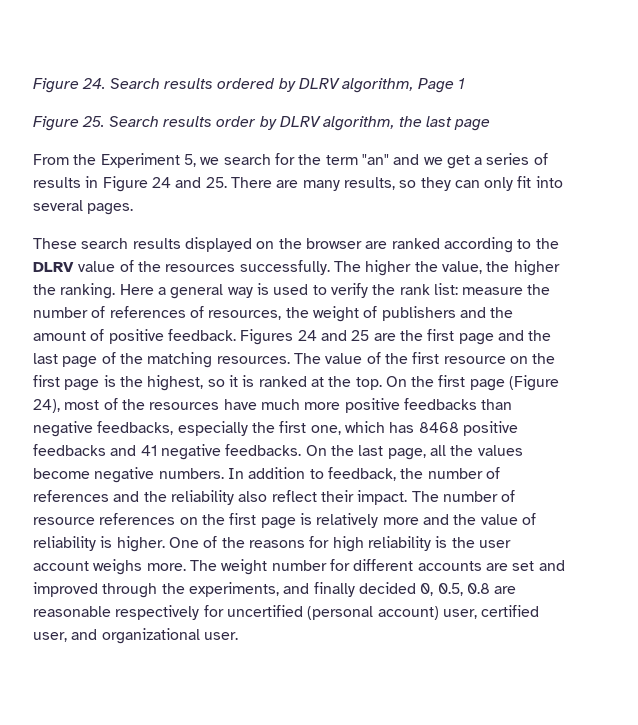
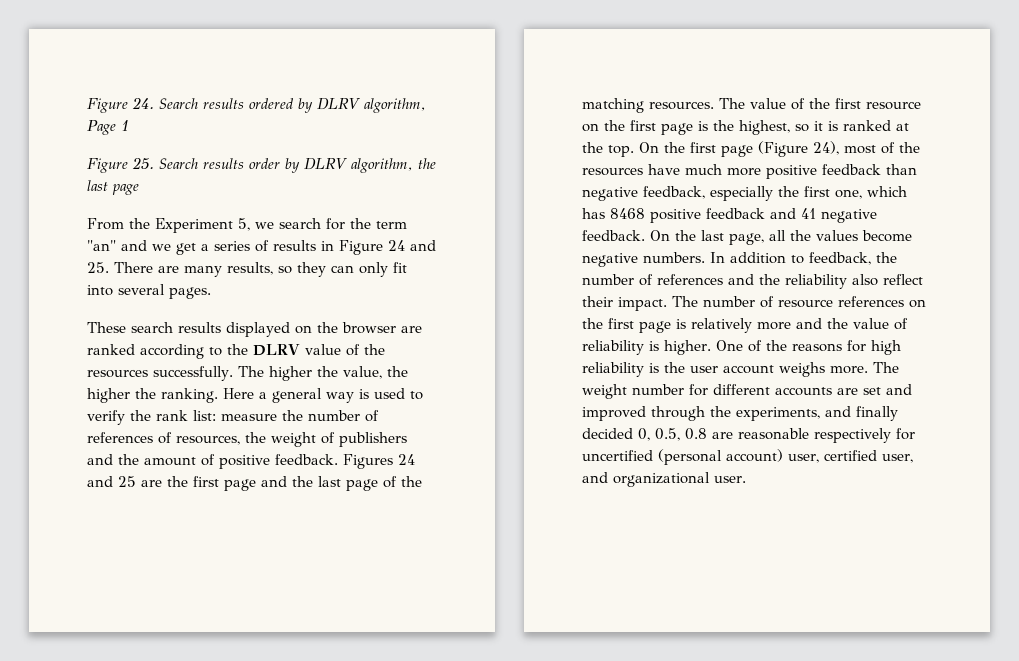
[403,398,477,410] feedbacks -> [822,164,881,175] feedback
[97,421,174,435] feedbacks, -> [643,186,705,199] feedback,
[33,444,106,456] feedbacks -> [706,208,765,219] feedback
[225,444,302,456] feedbacks. -> [582,230,645,241] feedback.

